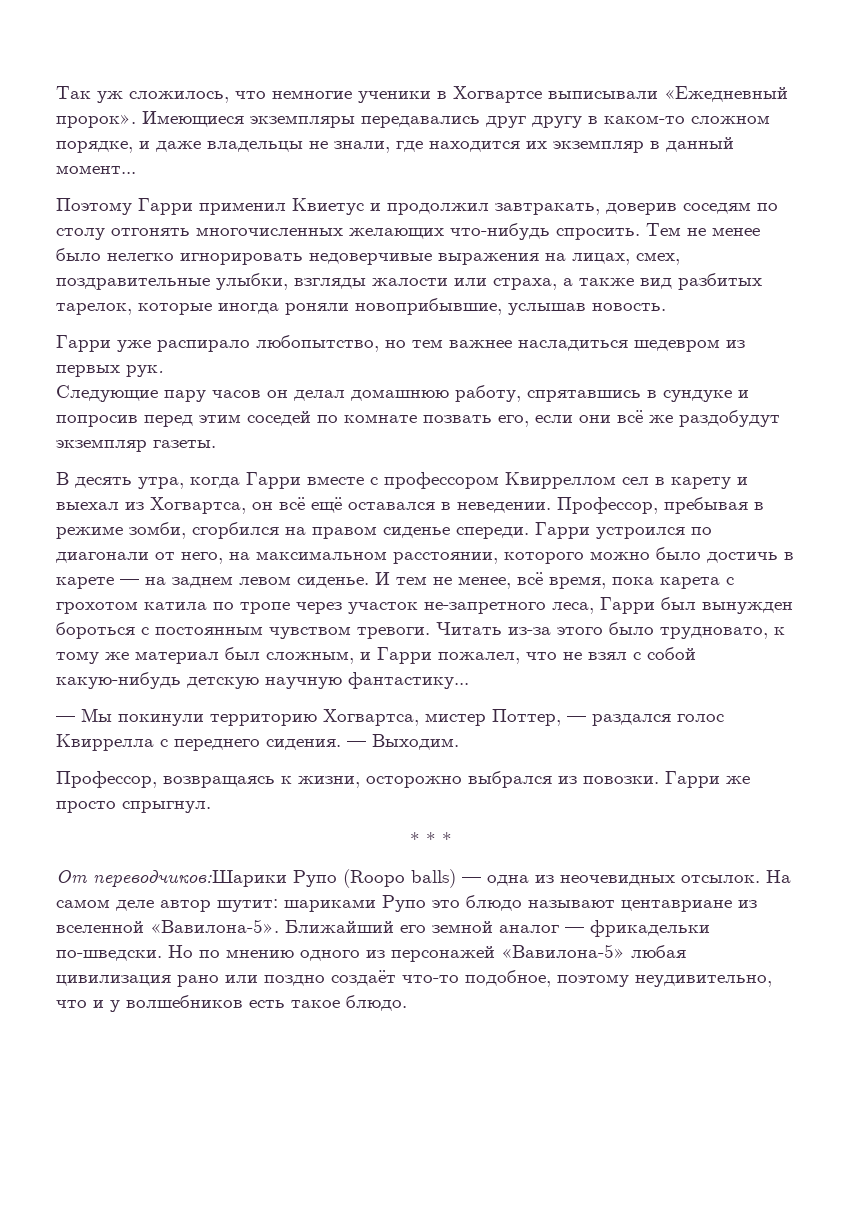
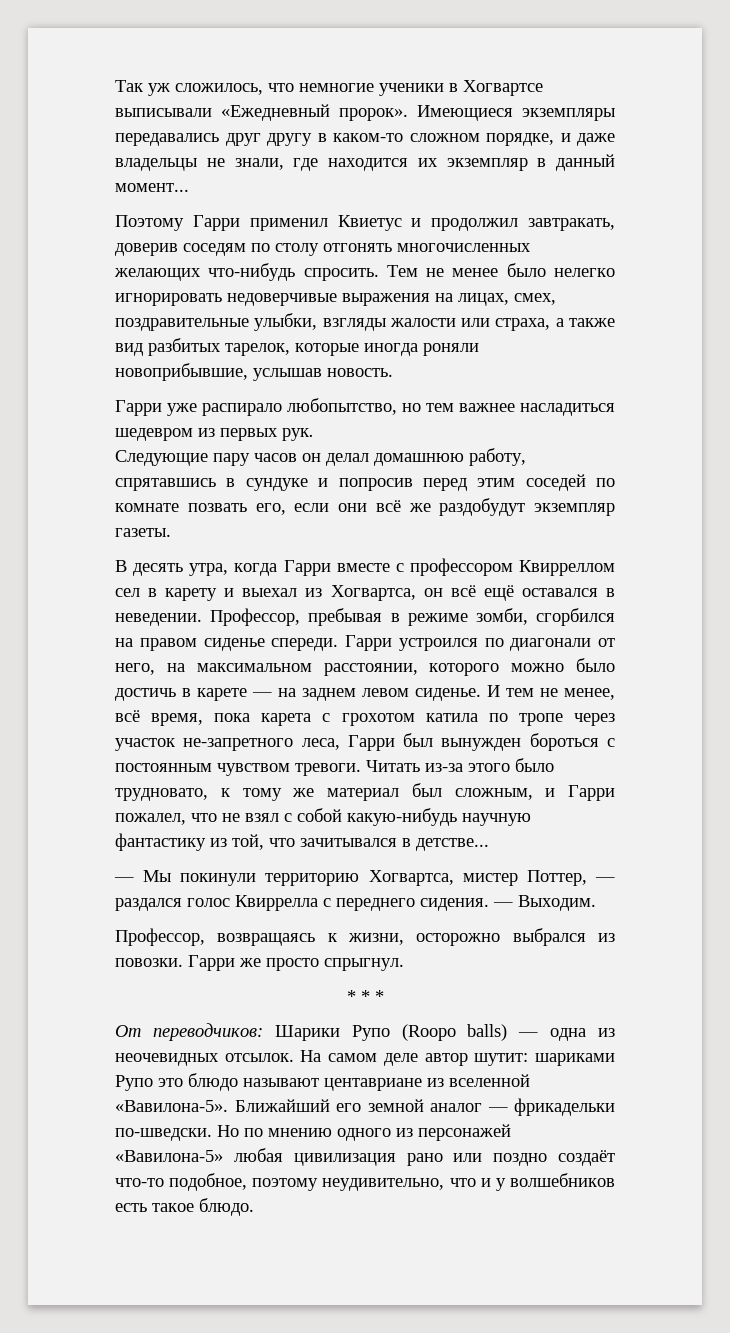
[187,672,469,689] детскую научную фантастику... -> [462,813,531,826] [115,833,489,851] научную фантастику из той, что зачитывался в детстве...
[93,870,287,888] переводчиков:Шарики -> [152,1023,340,1041] переводчиков: Шарики

